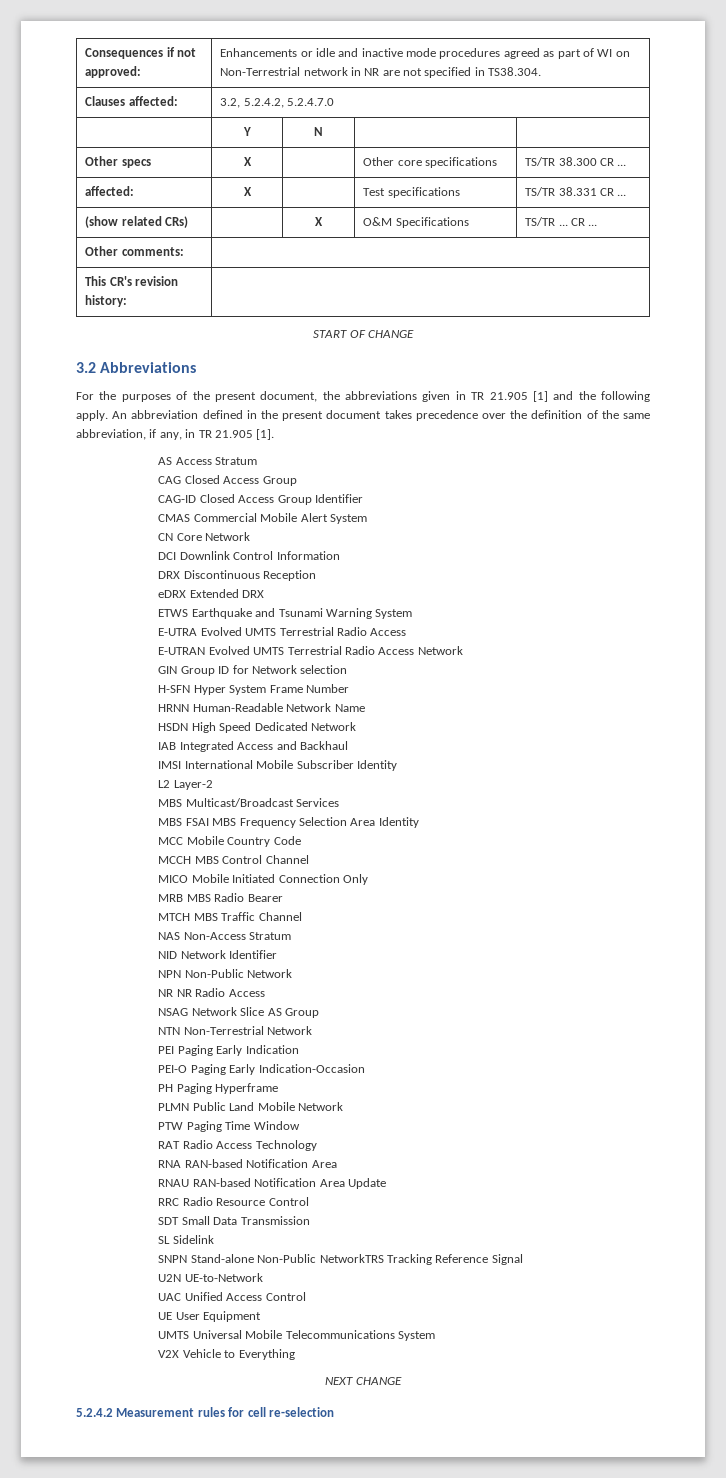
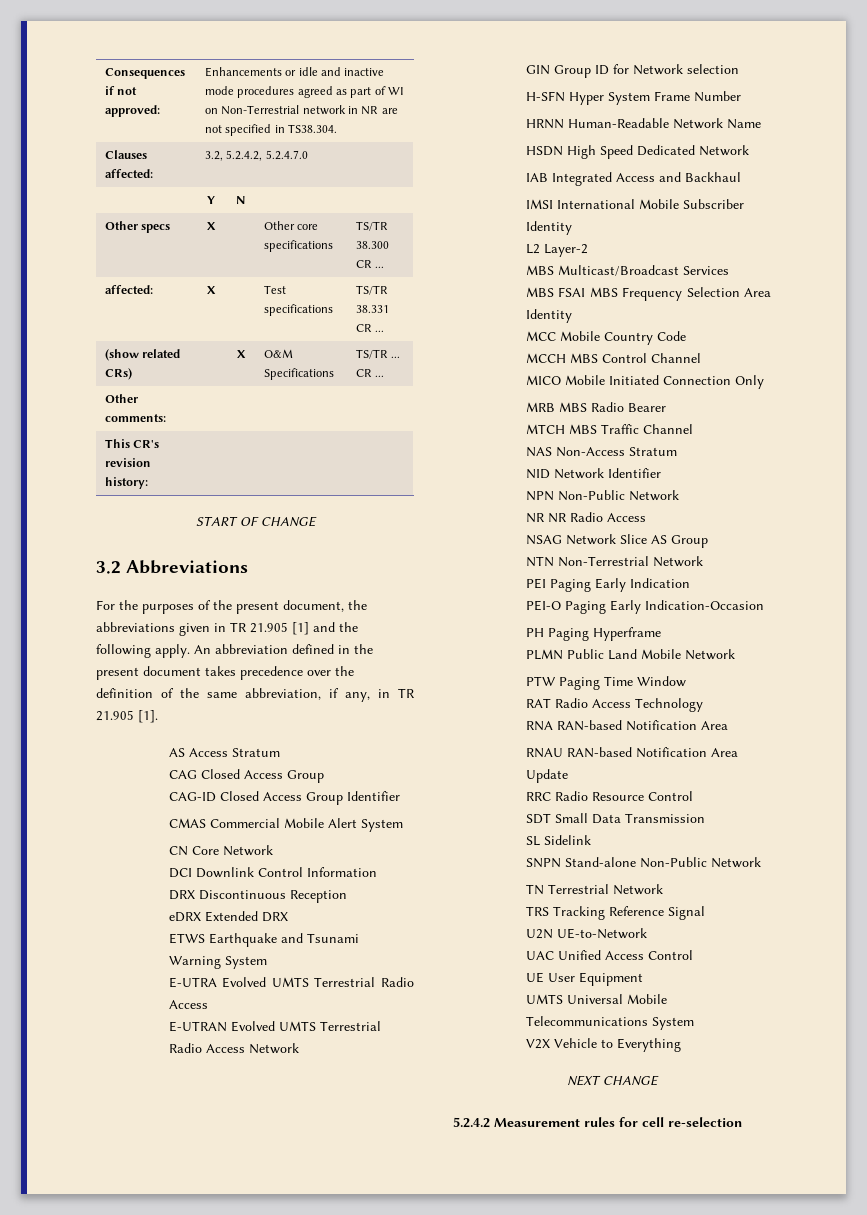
[319,1254,384,1263] NetworkTRS -> [710,857,761,868] [525,884,663,895] [525,906,549,916] Network // TN Terrestrial Network // TRS

